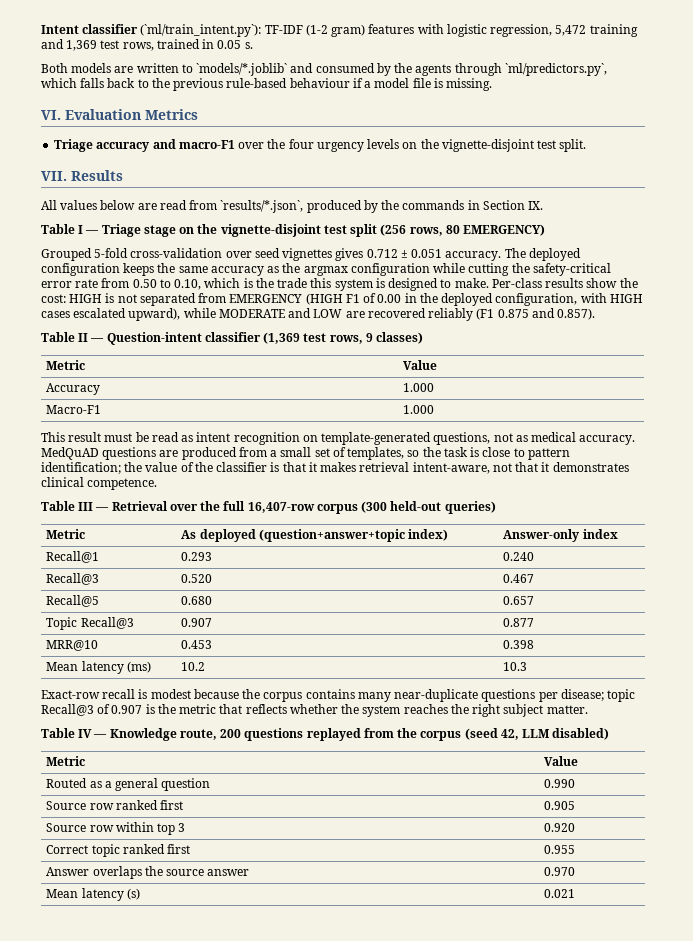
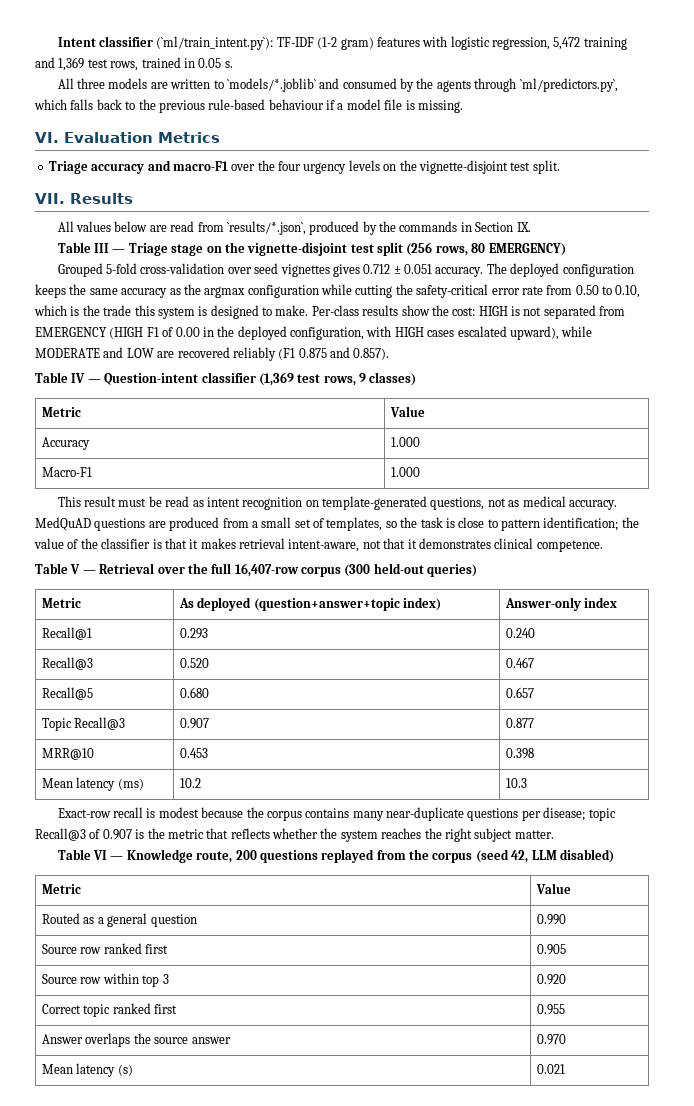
[41,63,68,73] Both -> [57,78,106,89] All three
[78,225,84,234] I -> [94,243,110,253] III
[78,333,89,342] II -> [71,373,86,383] IV
[78,502,94,511] III -> [70,564,81,574] V
[78,729,93,738] IV -> [93,850,108,860] VI

